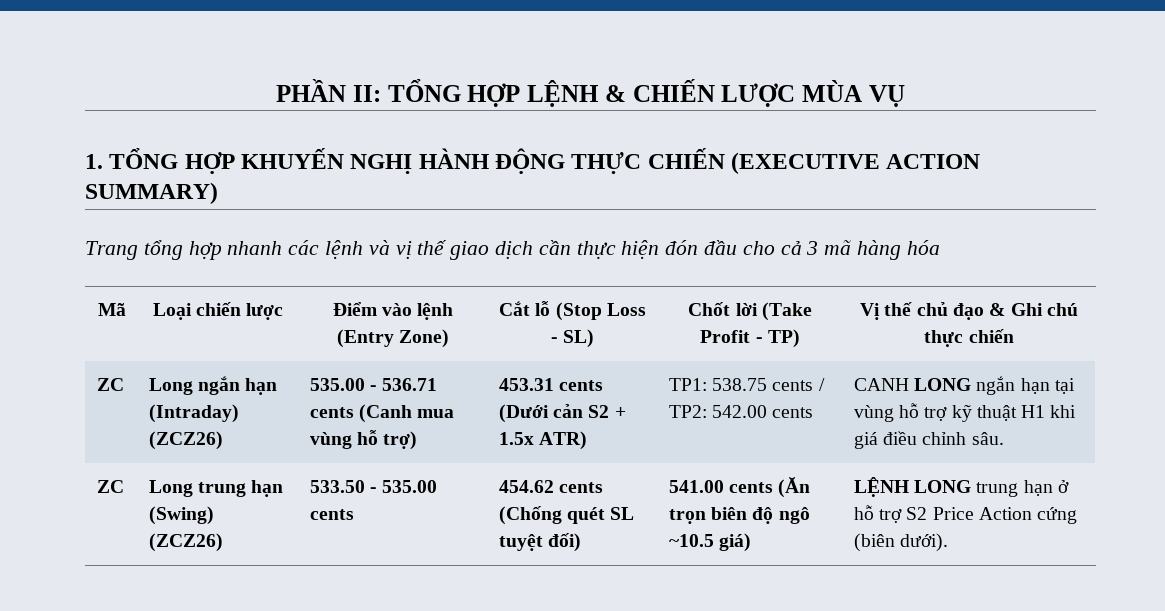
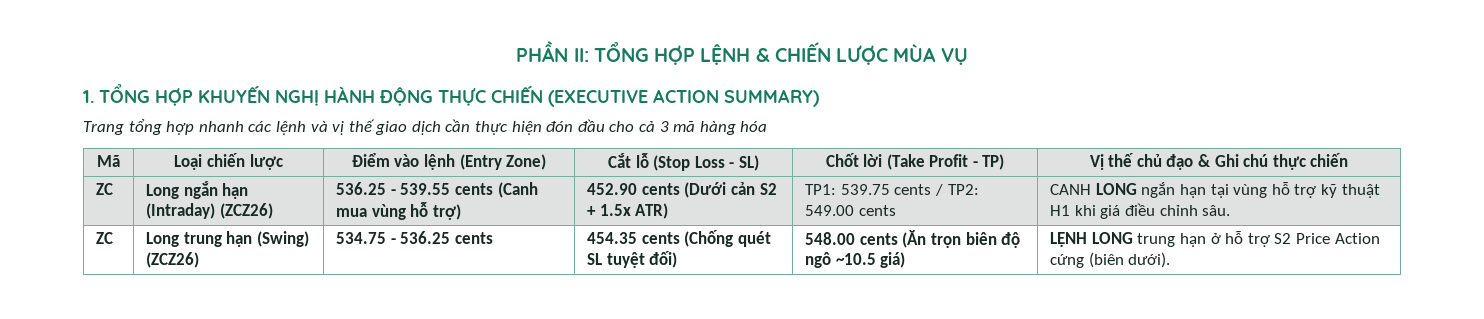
[309,378,438,391] 535.00 - 536.71 -> [336,182,451,195] 536.25 - 539.55
[498,378,554,391] 453.31 -> [587,183,638,195] 452.90
[712,378,768,391] 538.75 -> [840,184,890,195] 539.75
[712,405,768,418] 542.00 -> [805,205,855,216] 549.00
[309,480,438,493] [309,509,354,520] [498,480,554,493] 533.50 - 535.00 cents | 454.62 -> [336,231,494,244] [587,232,638,244] 534.75 - 536.25 cents | 454.35
[668,480,724,493] 541.00 -> [805,232,856,245] 548.00

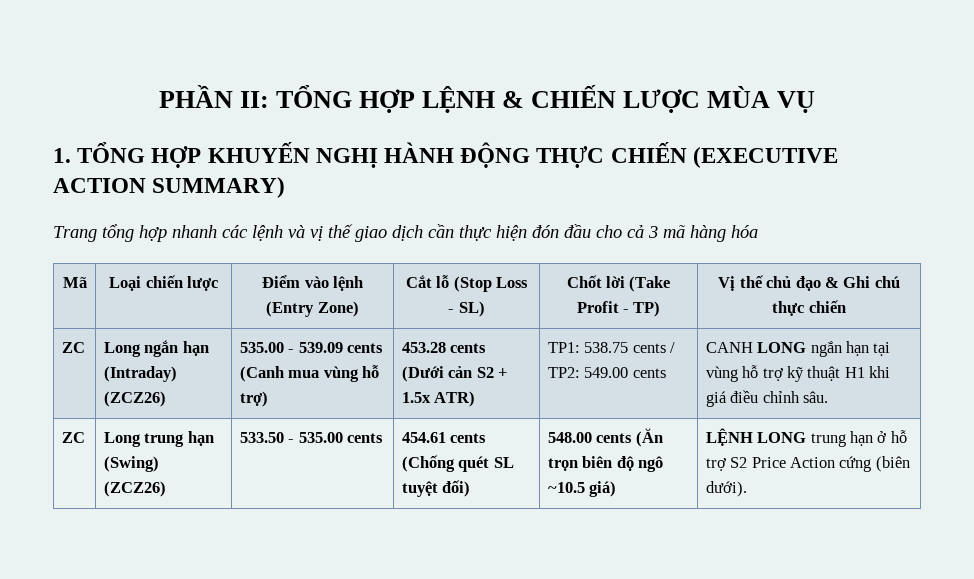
[336,182,451,195] 536.25 - 539.55 -> [239,342,343,353] 535.00 - 539.09
[587,183,638,195] 452.90 -> [401,342,446,353] 453.28
[840,184,890,195] 539.75 -> [584,342,629,353] 538.75
[336,231,494,244] [587,232,638,244] 534.75 - 536.25 cents | 454.35 -> [239,432,383,443] [401,432,446,443] 533.50 - 535.00 cents | 454.61

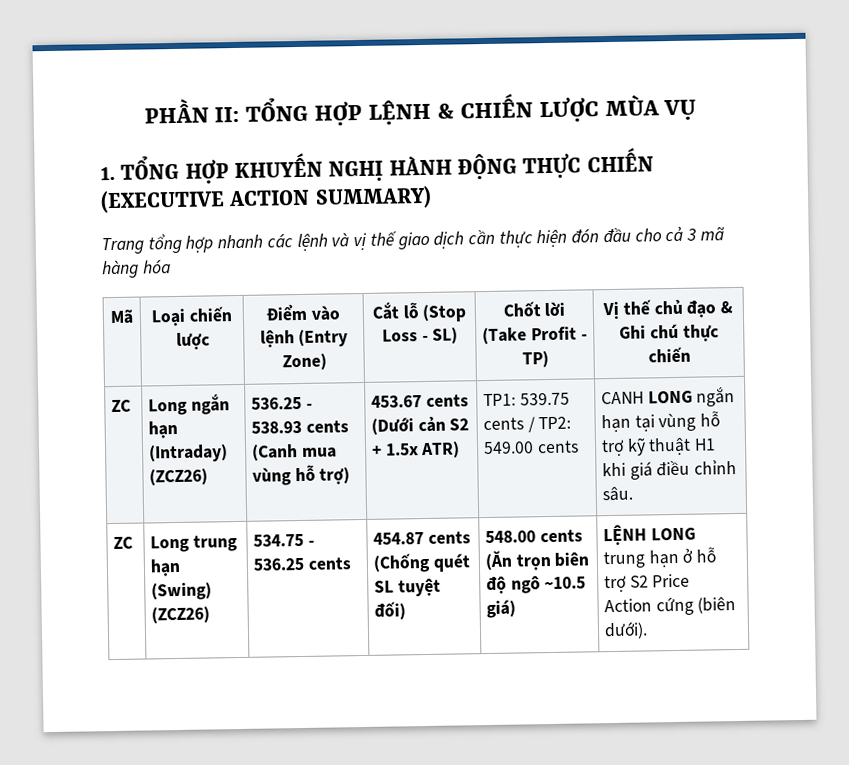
[239,342,343,353] 535.00 - 539.09 -> [251,396,313,410] [251,420,303,434] 536.25 - 538.93
[401,342,446,353] 453.28 -> [371,395,423,408] 453.67
[584,342,629,353] 538.75 -> [519,392,570,406] 539.75
[239,432,383,443] [401,432,446,443] 533.50 - 535.00 cents | 454.61 -> [253,533,315,547] [253,557,351,571] [373,532,425,545] 534.75 - 536.25 cents | 454.87

